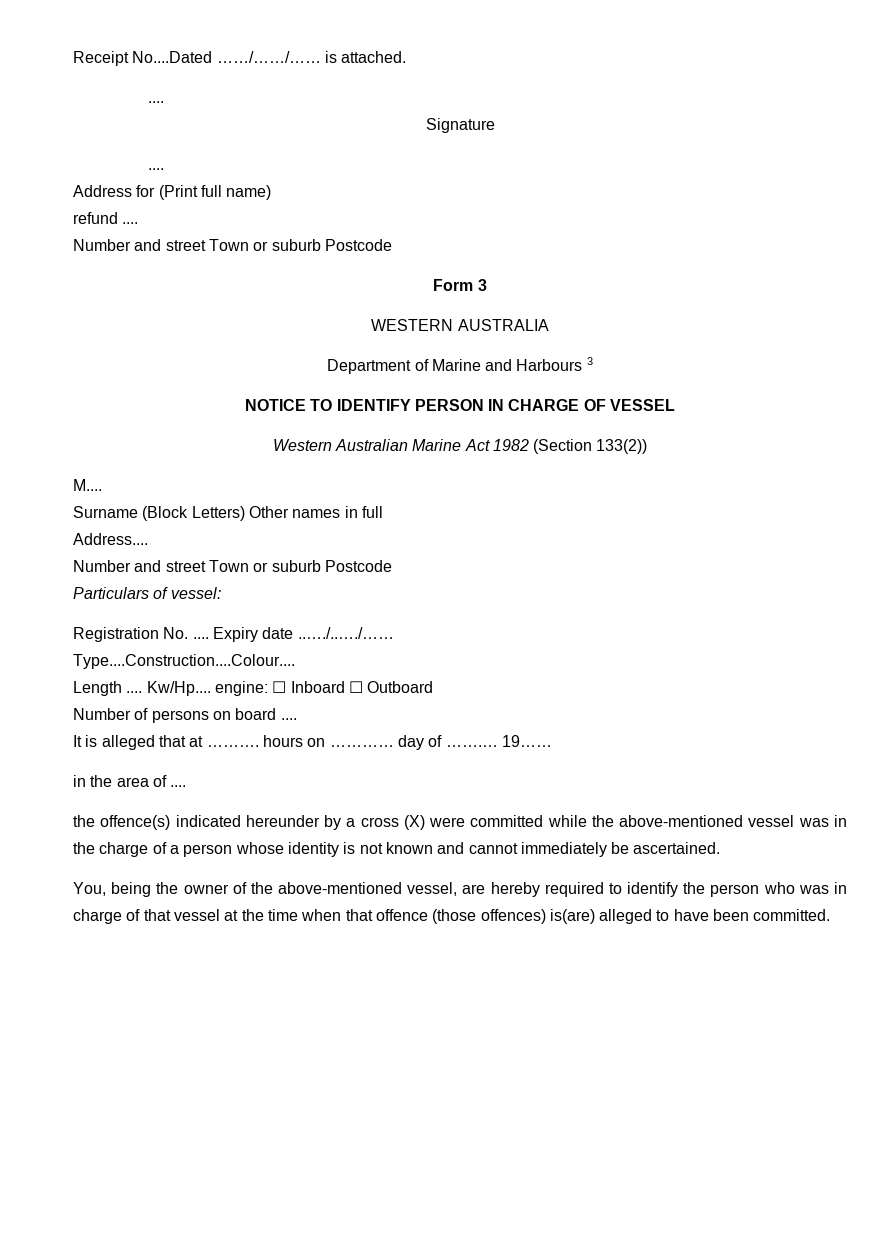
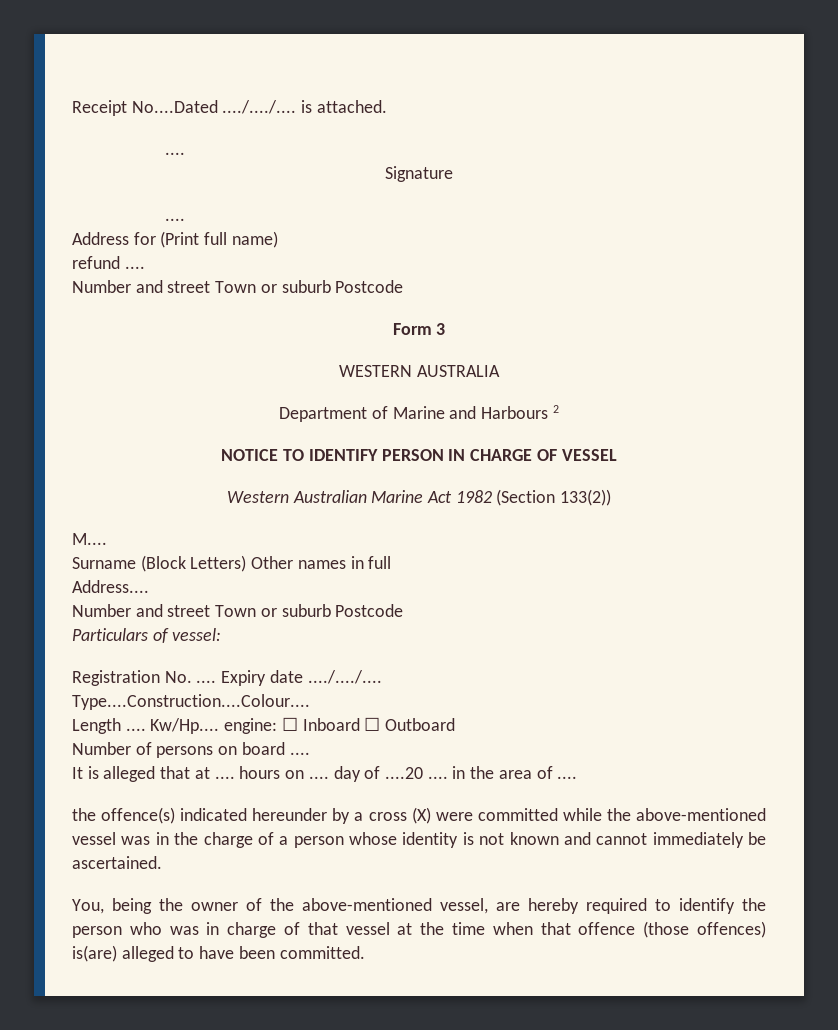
[216,51,321,63] ……/……/…… -> [222,100,297,114] ..../..../....
[586,357,593,365] 3 -> [552,405,559,413] 2
[297,627,394,639] ..…./..…./…… -> [307,670,382,684] ..../..../....
[206,745,259,747] ………. -> [214,776,235,779] ....
[329,745,394,747] ………… -> [308,776,329,779] ....
[445,735,552,747] …….… 19…… // -> [384,767,448,779] ....20 ....

